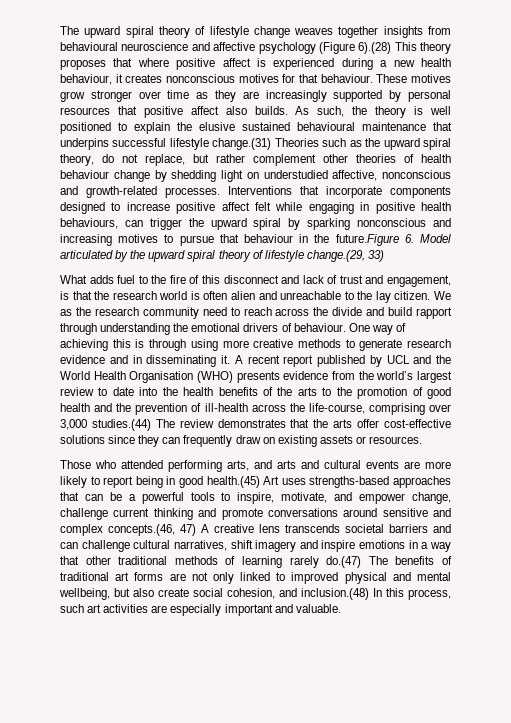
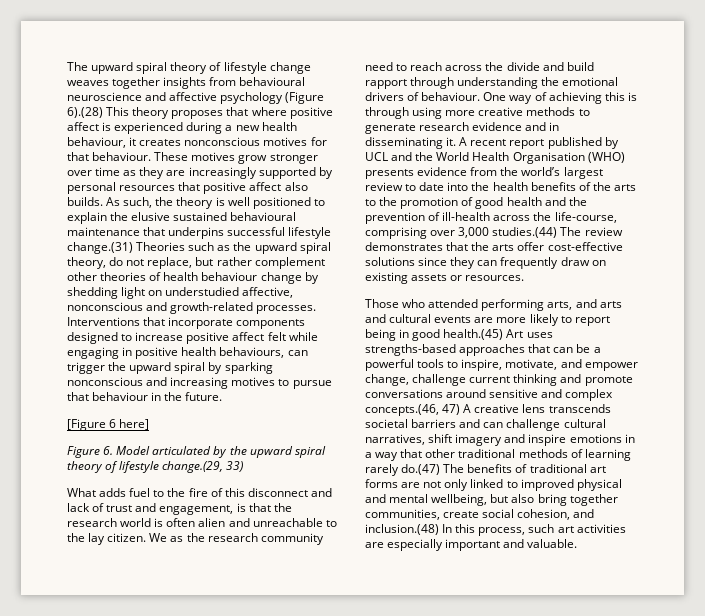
[335,234,399,246] future.Figure -> [185,392,223,401] [67,419,150,431] [67,446,100,458] future. // [Figure 6 here] // Figure
(154, 592) none -> [537,494,618,506] [365,509,440,520] bring together communities,

